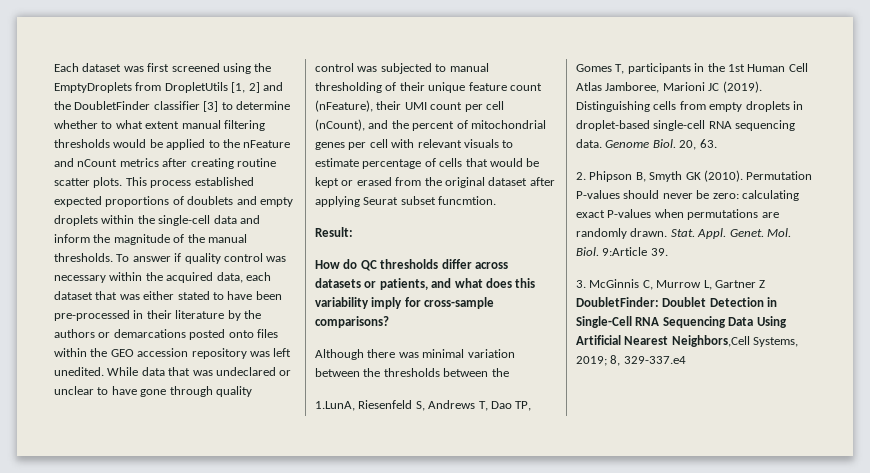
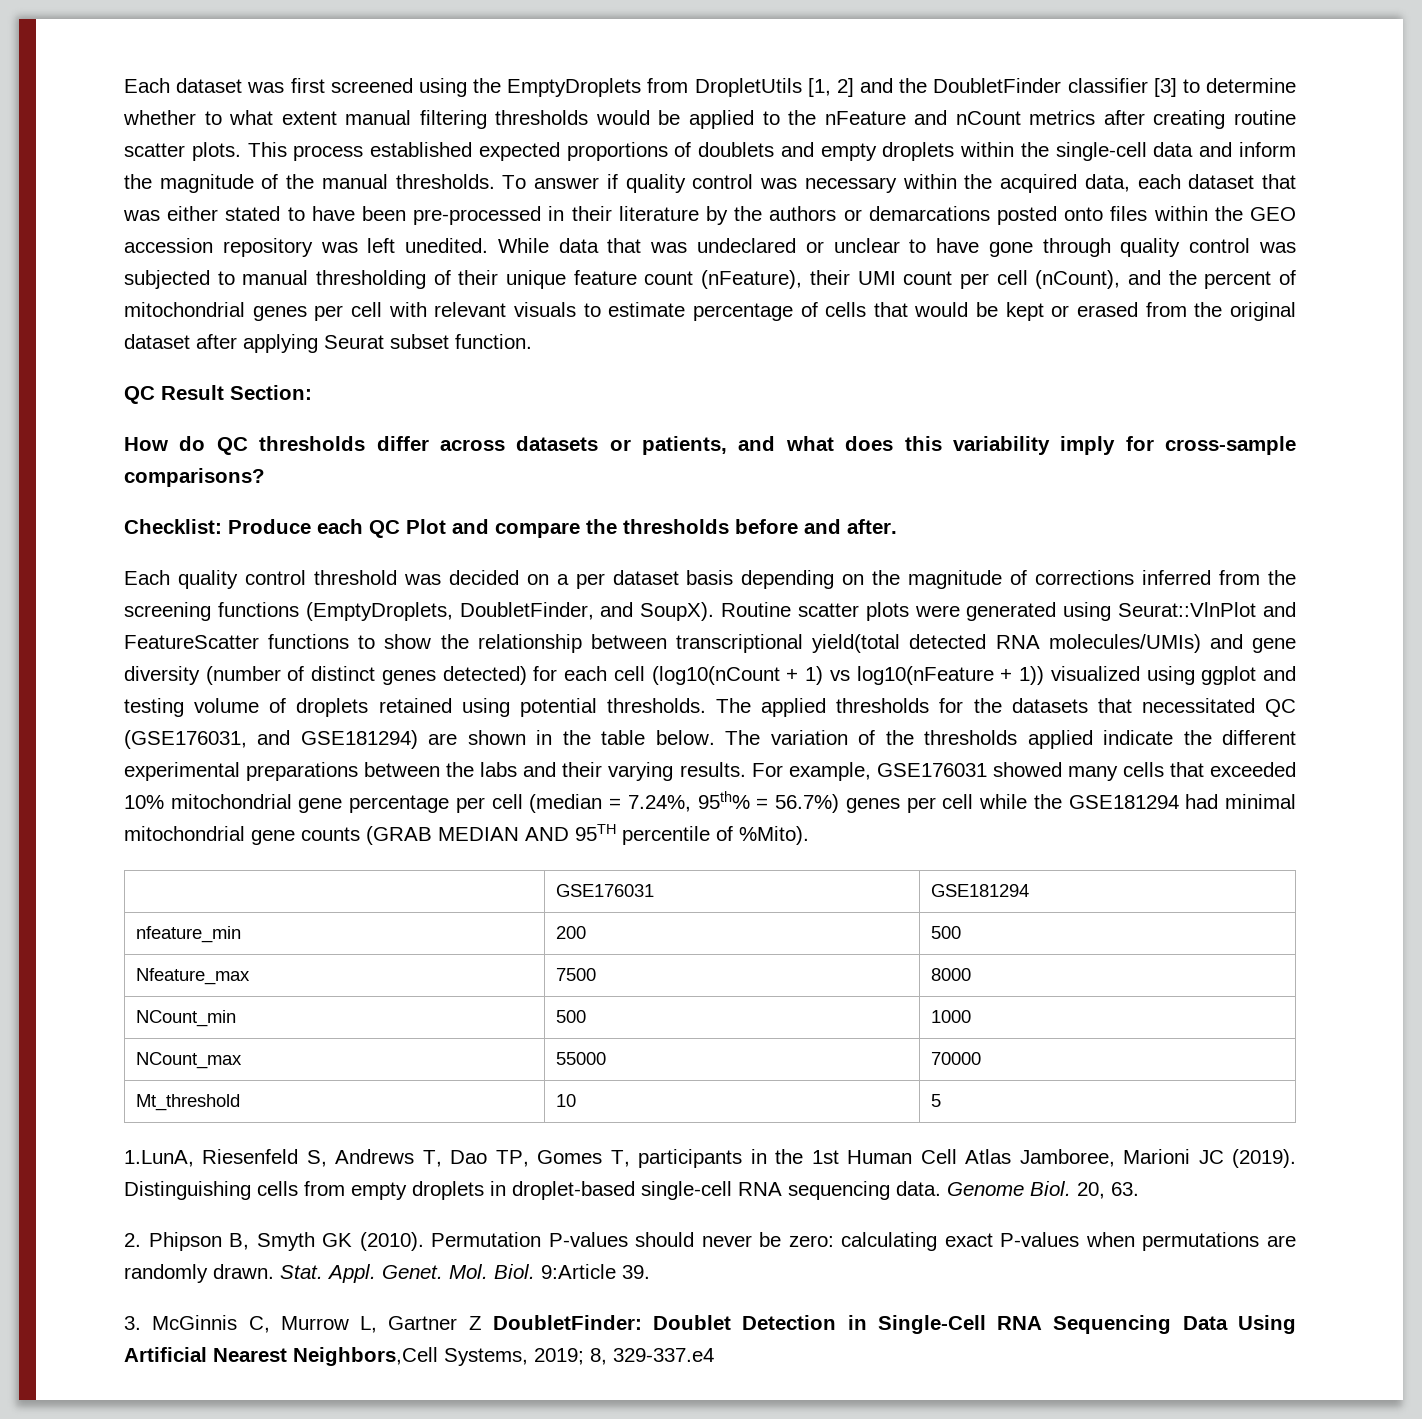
[438,196,497,205] [315,227,353,237] funcmtion. // Result: -> [455,334,532,349] [124,385,312,404] function. // QC Result Section:
[315,349,515,360] [315,368,509,377] Although there was minimal variation between the thresholds between the -> [124,519,897,538] [124,570,1296,589] [124,602,1296,621] [124,634,1297,653] [124,666,1296,685] [124,698,1296,717] [124,730,1297,749] [124,762,1296,781] [124,791,1296,813] [124,824,809,845] [556,884,655,897] [931,884,1030,897] [136,926,242,943] [556,926,587,939] [931,926,962,939] [136,968,251,985] [556,968,597,981] [931,968,972,981] [136,1010,237,1027] [556,1010,587,1023] [931,1010,972,1023] [136,1052,243,1069] [556,1052,607,1065] [931,1052,982,1065] [136,1094,241,1111] [556,1094,577,1107] [931,1094,942,1107] Checklist: Produce each QC Plot and compare the thresholds before and after. // Each quality control threshold was decided on a per dataset basis depending on the magnitude of corrections inferred from the screening functions (EmptyDroplets, DoubletFinder, and SoupX). Routine scatter plots were generated using Seurat::VlnPlot and FeatureScatter functions to show the relationship between transcriptional yield(total detected RNA molecules/UMIs) and gene diversity (number of distinct genes detected) for each cell (log10(nCount + 1) vs log10(nFeature + 1)) visualized using ggplot and testing volume of droplets retained using potential thresholds. The applied thresholds for the datasets that necessitated QC (GSE176031, and GSE181294) are shown in the table below. The variation of the thresholds applied indicate the different experimental preparations between the labs and their varying results. For example, GSE176031 showed many cells that exceeded 10% mitochondrial gene percentage per cell (median = 7.24%, 95th% = 56.7%) genes per cell while the GSE181294 had minimal mitochondrial gene counts (GRAB MEDIAN AND 95TH percentile of %Mito). // | GSE176031 | GSE181294 // nfeature_min | 200 | 500 // Nfeature_max | 7500 | 8000 // NCount_min | 500 | 1000 // NCount_max | 55000 | 70000 // Mt_threshold | 10 | 5

